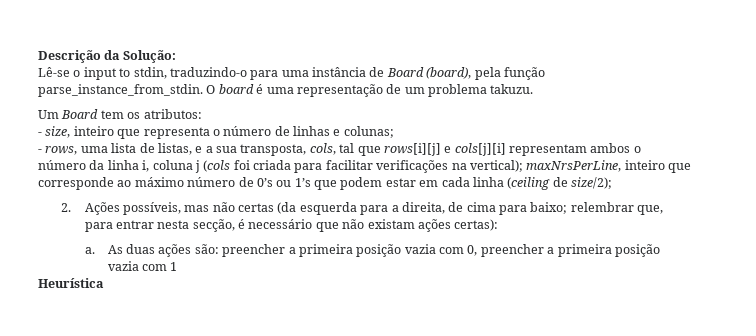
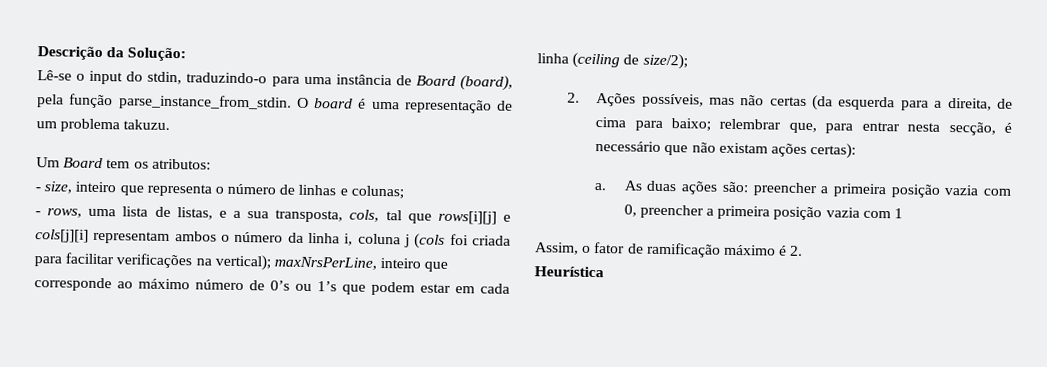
[119,68,131,77] to -> [126,71,144,82] do
(178, 266) none -> [535,242,804,258] // Assim, o fator de ramificação máximo é 2.

